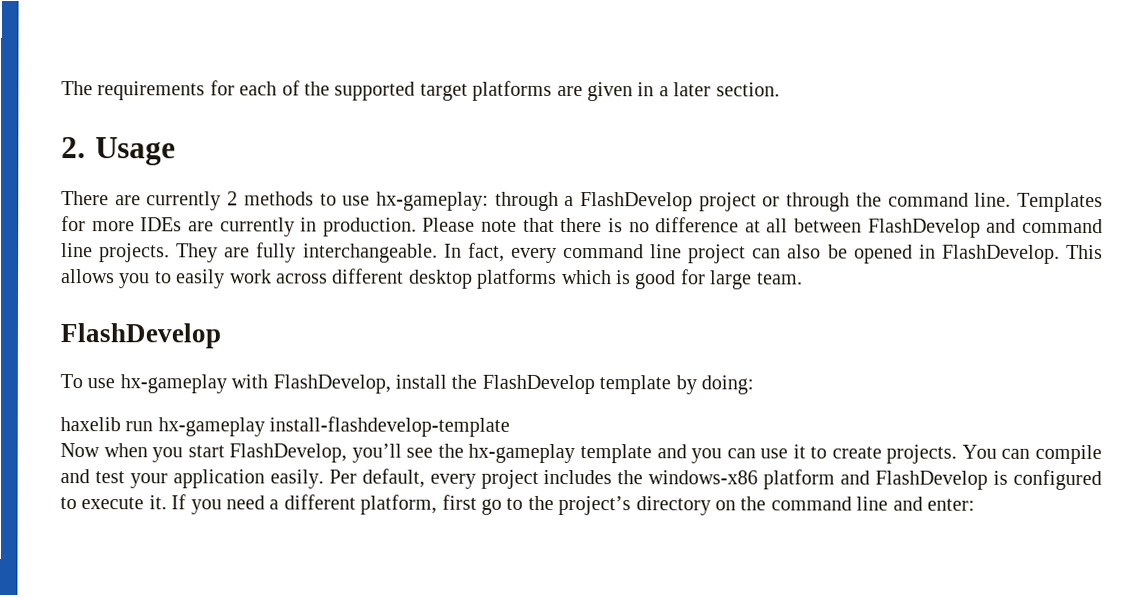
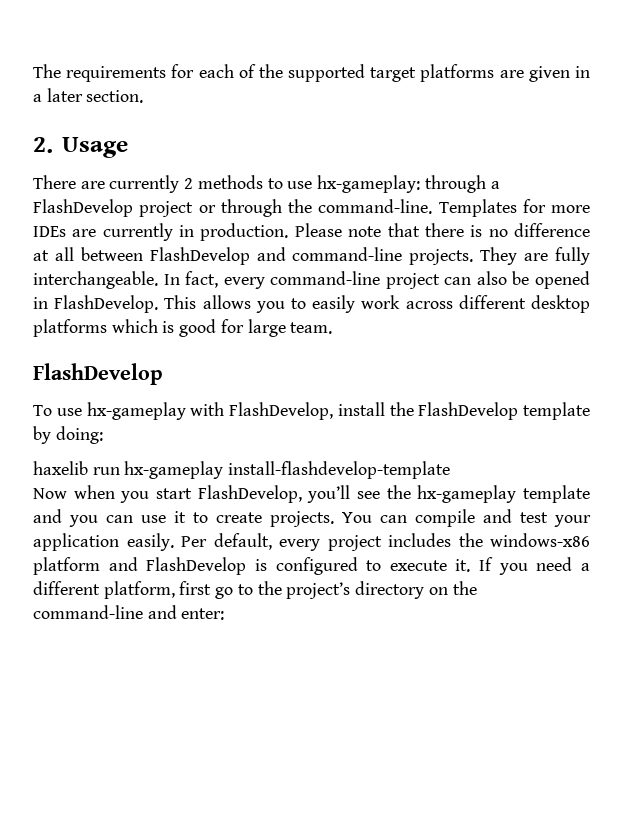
[887,192,1012,207] command line. -> [318,199,433,214] command-line.
[1022,218,1104,234] [61,243,93,258] command line -> [292,247,403,261] command-line
[562,243,683,259] command line -> [270,271,381,285] command-line
[770,496,889,511] command line -> [33,605,143,619] command-line

